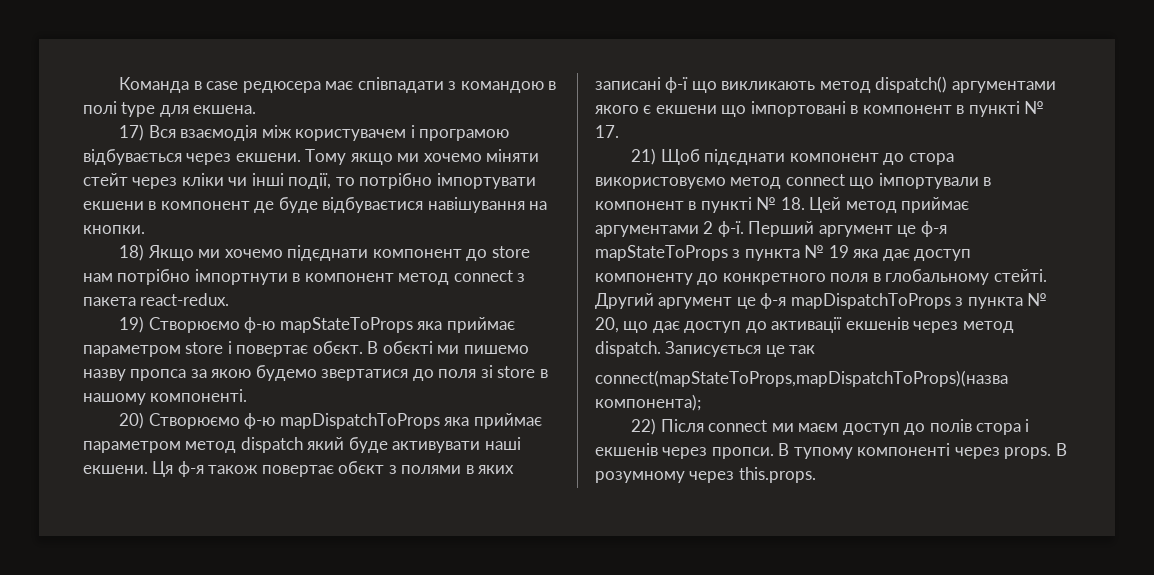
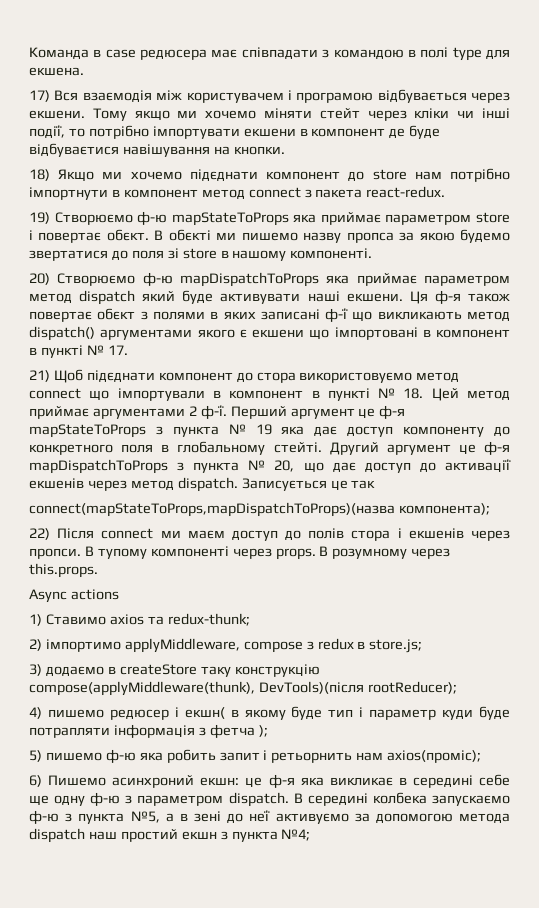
(816, 475) none -> [29,589,119,603] [29,613,250,626] [29,638,423,653] [29,664,320,677] [29,681,457,696] [29,706,511,720] [29,724,268,738] [29,749,482,763] [29,774,511,788] [29,792,510,807] [29,810,510,824] [29,828,311,843] // Async actions // 1) Ставимо axios та redux-thunk; // 2) імпортимо applyMiddleware, compose з redux в store.js; // 3) додаємо в createStore таку конструкцію compose(applyMiddleware(thunk), DevTools)(після rootReducer); // 4) пишемо редюсер і екшн( в якому буде тип і параметр куди буде потрапляти інформація з фетча ); // 5) пишемо ф-ю яка робить запит і ретьорнить нам axios(проміс); // 6) Пишемо асинхроний екшн: це ф-я яка викликає в середині себе ще одну ф-ю з параметром dispatch. В середині колбека запускаємо ф-ю з пункта №5, а в зені до неї активуємо за допомогою метода dispatch наш простий екшн з пункта №4;

